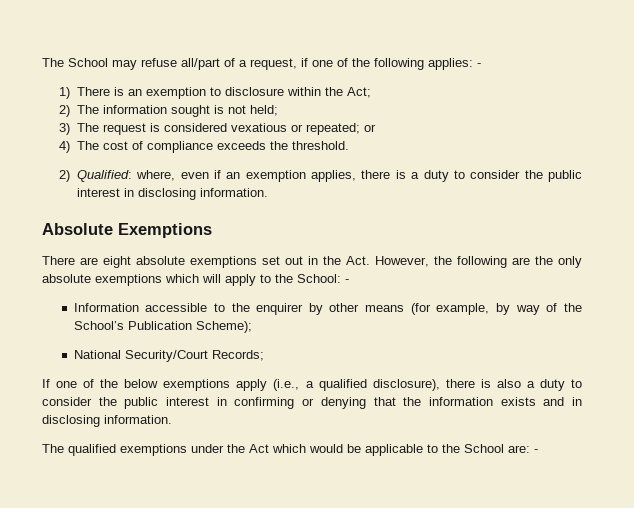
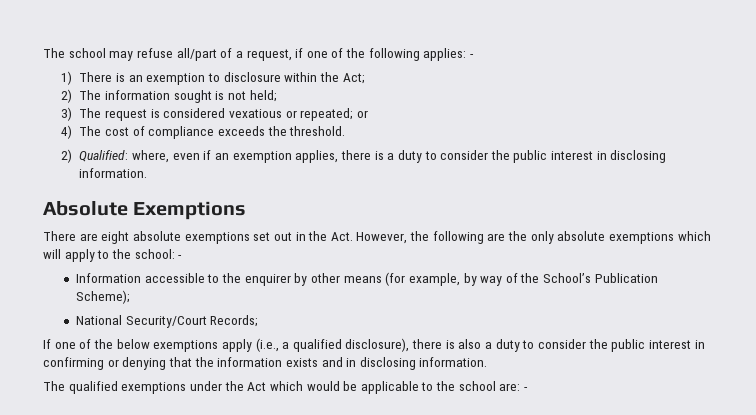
[42,58,108,67] The School -> [43,48,106,58] The school
[297,274,341,283] School: -> [134,249,175,259] school:
[464,444,504,453] School -> [458,381,496,391] school

